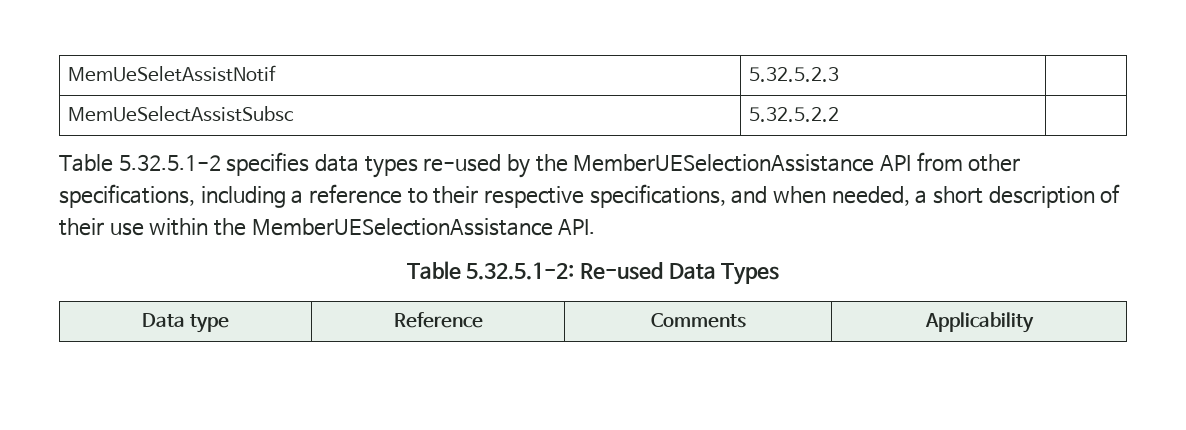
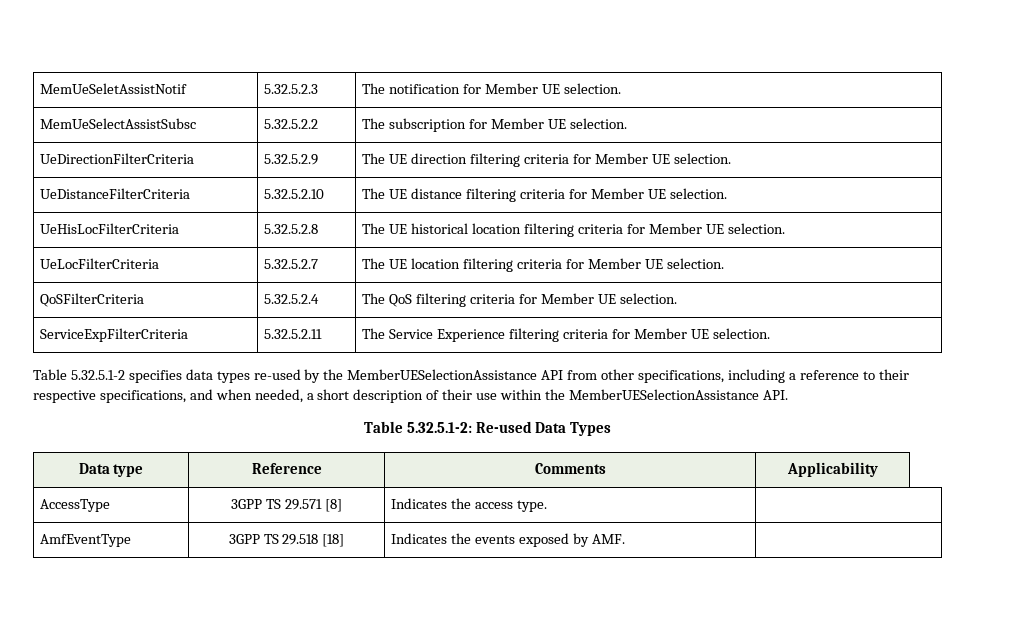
[68,106,295,122] [749,107,840,122] // MemUeSelectAssistSubsc | 5.32.5.2.2 | -> [362,83,621,94] [40,118,197,129] [264,119,319,129] [362,118,627,132] [40,153,195,164] [264,154,319,165] [362,153,731,167] [40,188,191,199] [264,189,325,199] [362,188,727,202] [40,223,180,234] [264,224,319,234] [362,223,785,237] [40,258,160,269] [264,259,319,269] [362,258,724,272] [40,293,145,307] [264,294,320,304] [362,293,677,307] [40,328,189,342] [264,329,323,339] [362,328,770,342] The notification for Member UE selection. // MemUeSelectAssistSubsc | 5.32.5.2.2 | The subscription for Member UE selection. // UeDirectionFilterCriteria | 5.32.5.2.9 | The UE direction filtering criteria for Member UE selection. // UeDistanceFilterCriteria | 5.32.5.2.10 | The UE distance filtering criteria for Member UE selection. // UeHisLocFilterCriteria | 5.32.5.2.8 | The UE historical location filtering criteria for Member UE selection. // UeLocFilterCriteria | 5.32.5.2.7 | The UE location filtering criteria for Member UE selection. // QoSFilterCriteria | 5.32.5.2.4 | The QoS filtering criteria for Member UE selection. // ServiceExpFilterCriteria | 5.32.5.2.11 | The Service Experience filtering criteria for Member UE selection.
(1034, 322) none -> [40,499,111,512] [231,499,342,512] [391,498,548,512] [40,534,132,547] [228,534,345,547] [391,533,625,547] // AccessType | 3GPP TS 29.571 [8] | Indicates the access type. | // AmfEventType | 3GPP TS 29.518 [18] | Indicates the events exposed by AMF. |

